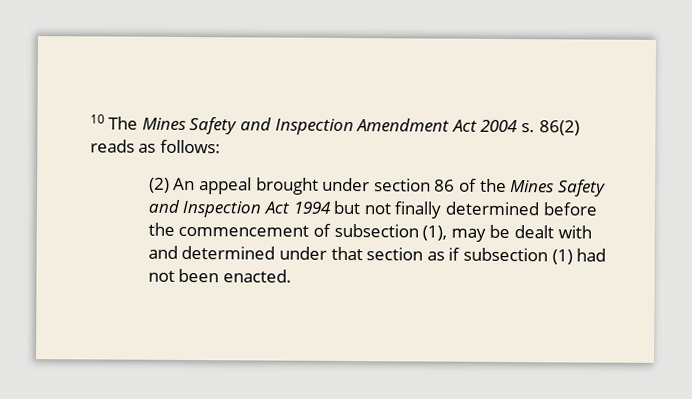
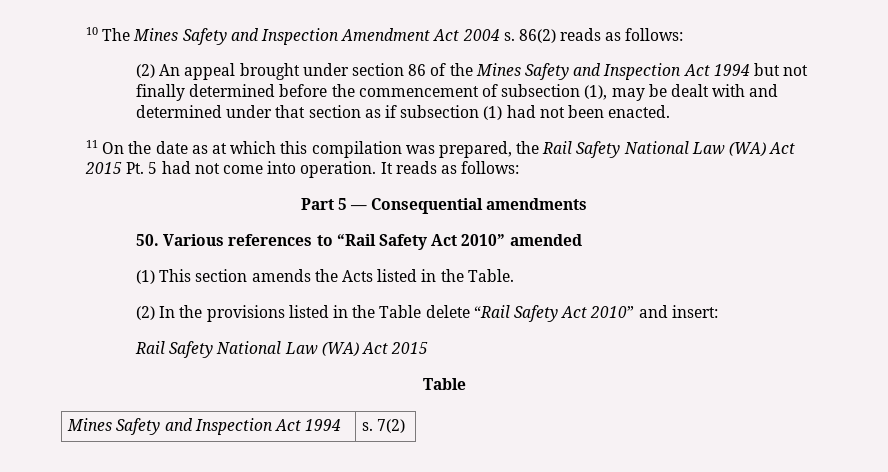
(293, 276) none -> [86,140,796,158] [85,161,520,178] [300,198,588,214] [136,234,582,250] [136,269,514,284] [136,305,718,322] [135,341,429,358] [422,378,466,390] [67,418,342,435] [362,419,406,433] // 11 On the date as at which this compilation was prepared, the Rail Safety National Law (WA) Act 2015 Pt. 5 had not come into operation. It reads as follows: // Part 5 — Consequential amendments // 50. Various references to “Rail Safety Act 2010” amended // (1) This section amends the Acts listed in the Table. // (2) In the provisions listed in the Table delete “Rail Safety Act 2010” and insert: // Rail Safety National Law (WA) Act 2015 // Table // Mines Safety and Inspection Act 1994 | s. 7(2)

